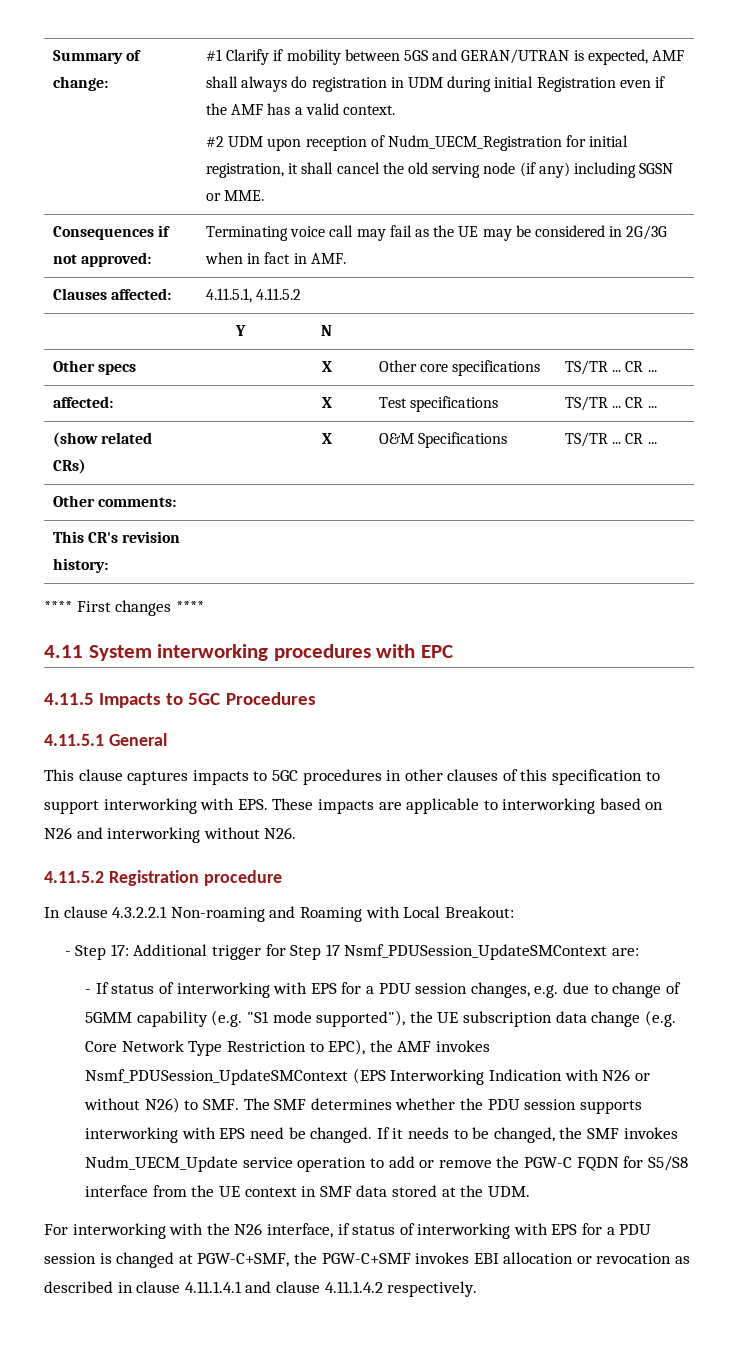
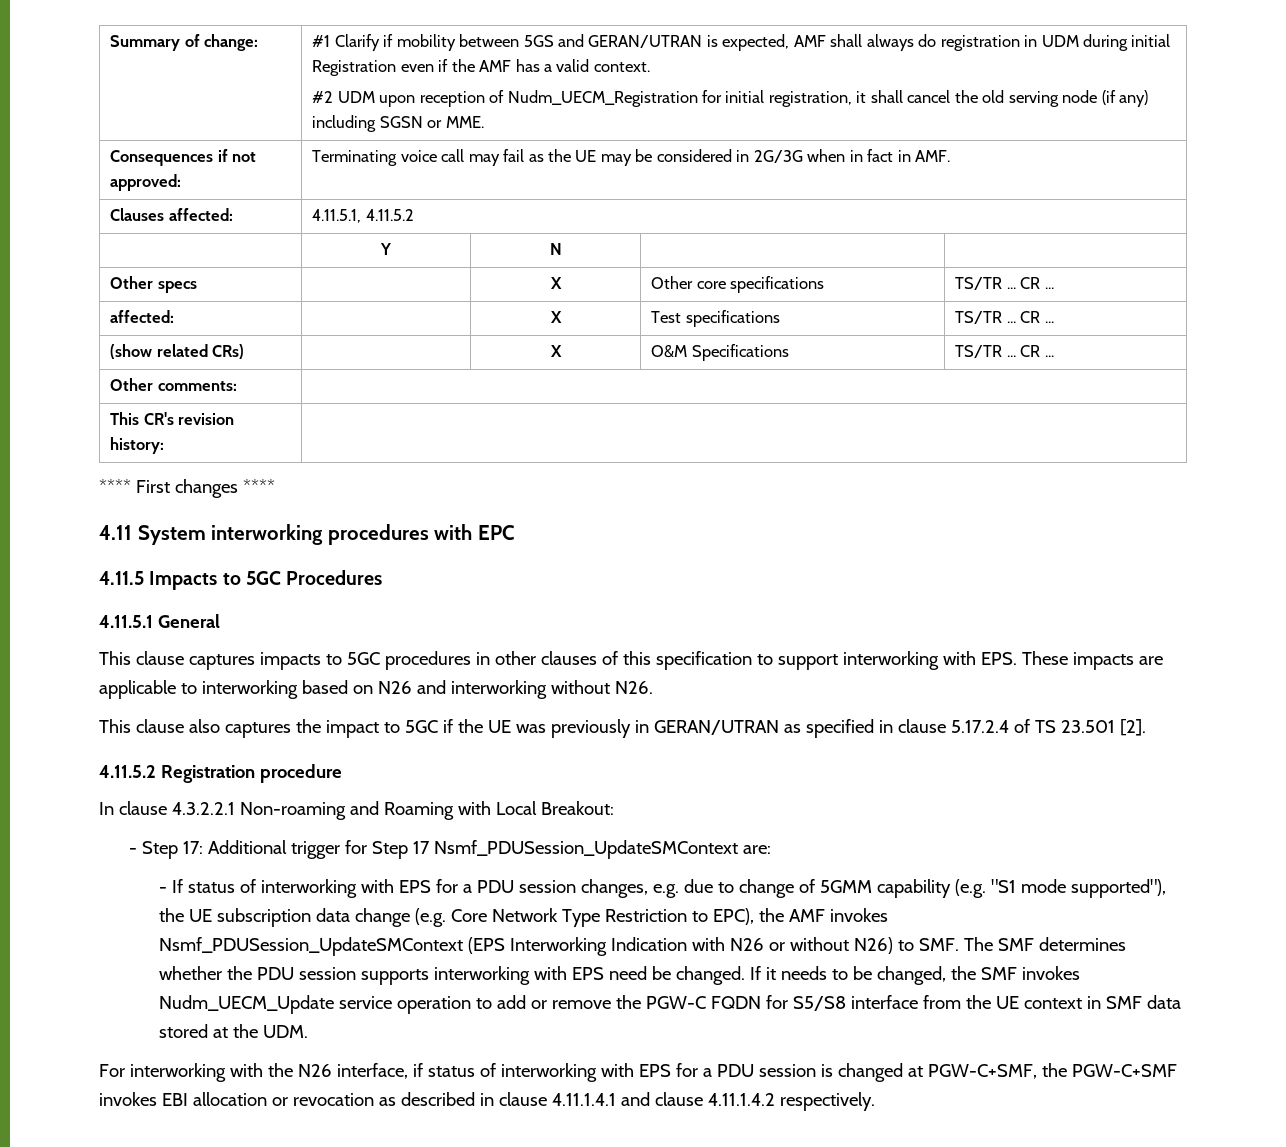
(297, 833) none -> [99,719,1146,738] // This clause also captures the impact to 5GC if the UE was previously in GERAN/UTRAN as specified in clause 5.17.2.4 of TS 23.501 [2].

